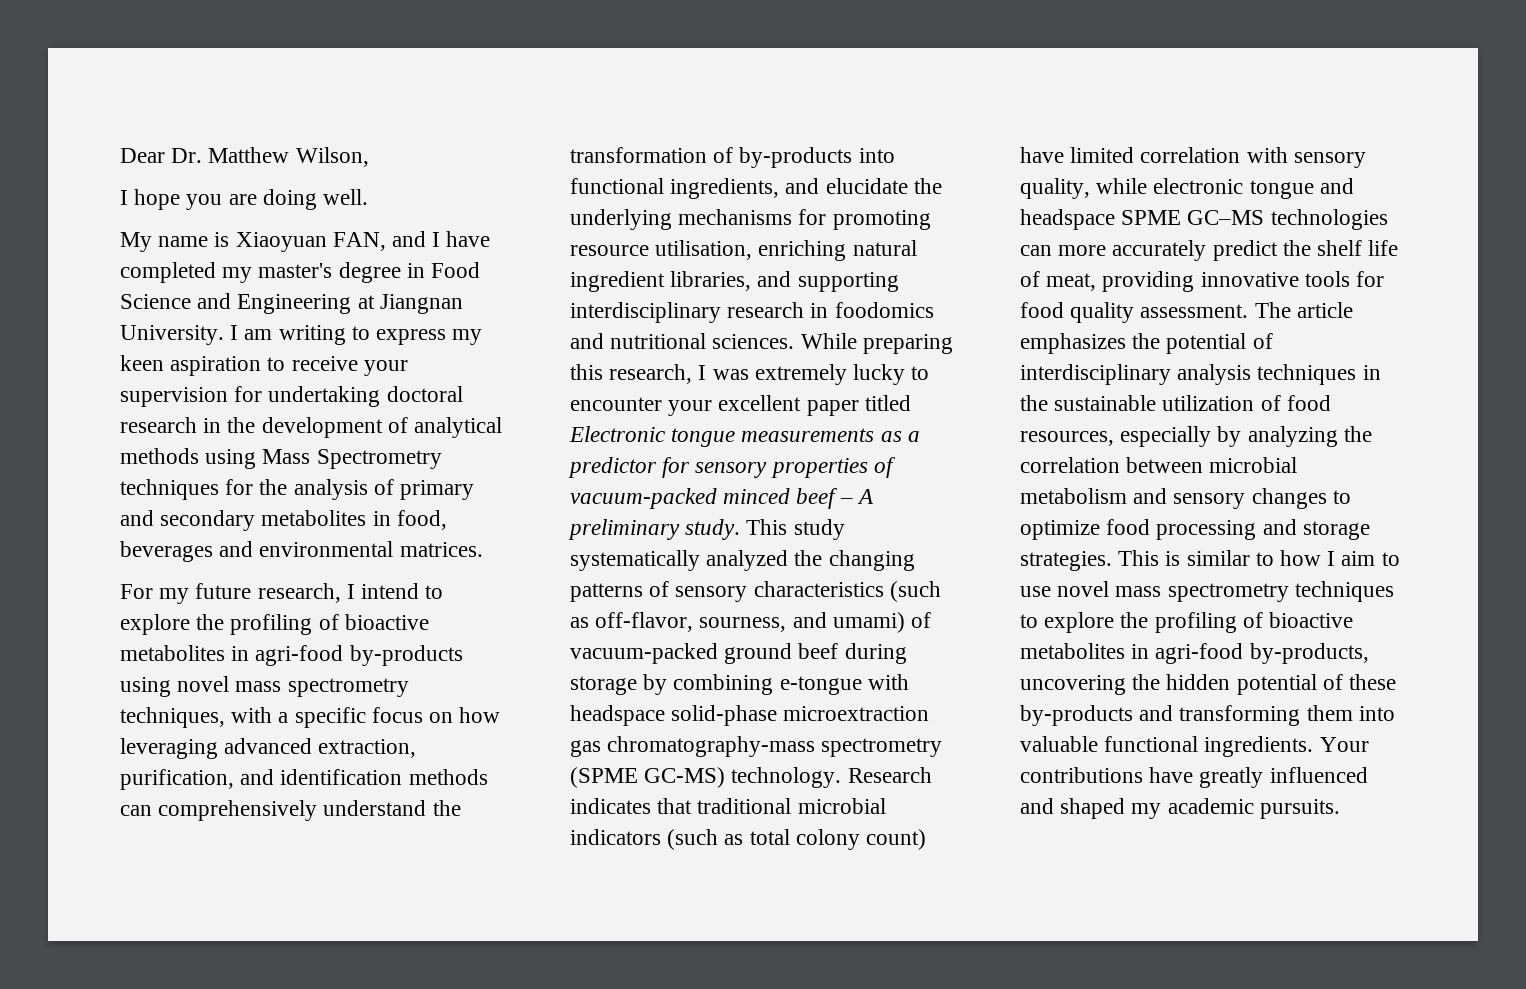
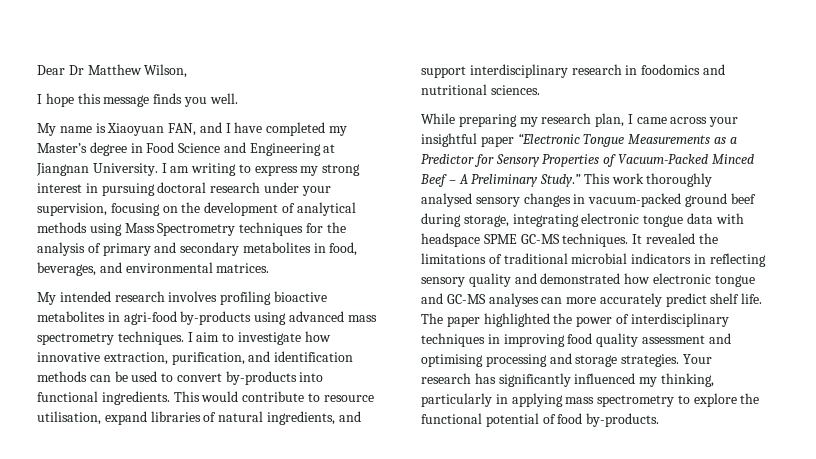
[171,148,203,163] Dr. -> [68,65,84,75] Dr
[186,189,317,210] you are doing -> [77,93,207,107] this message finds you
[258,263,333,278] master's -> [37,143,87,153] Master’s
[120,355,408,376] [120,386,463,407] [120,417,222,433] keen aspiration to receive your supervision for undertaking doctoral research in -> [322,164,361,176] [37,182,331,196] [37,203,178,216] strong interest in pursuing doctoral research under your supervision, focusing on
[120,541,213,562] beverages -> [37,262,96,276] beverages,
[120,583,444,604] [120,614,339,635] For my future research, I intend to explore the profiling of -> [37,291,272,305] My intended research involves profiling
[177,676,409,697] [120,707,501,728] [120,738,313,759] novel mass spectrometry techniques, with a specific focus on how leveraging advanced -> [288,311,377,322] [37,331,331,345] [37,352,100,362] advanced mass spectrometry techniques. I aim to investigate how innovative
[158,800,461,821] [570,147,895,168] [570,178,942,199] [570,209,931,230] [570,240,917,261] [570,271,899,292] comprehensively understand the transformation of by-products into functional ingredients, and elucidate the underlying mechanisms for promoting resource utilisation, enriching natural ingredient libraries, and supporting -> [114,371,324,385] [37,391,374,405] [37,411,361,425] [421,66,466,78] be used to convert by-products into functional ingredients. This would contribute to resource utilisation, expand libraries of natural ingredients, and support
(795, 341) none -> (540, 90) //
[570,364,930,385] [570,395,911,416] [569,426,920,447] [568,457,896,478] [570,488,874,509] [568,519,845,540] [570,550,915,571] [570,581,941,602] [570,612,932,633] [570,643,907,664] [570,674,909,695] [570,705,930,726] [570,736,943,757] [570,767,932,788] [570,798,886,814] [570,829,927,850] [1020,147,1366,168] [1020,178,1354,199] [1020,209,1388,230] [1020,240,1399,261] [1020,271,1385,292] [1020,302,1353,323] [1020,333,1273,354] [1020,364,1381,385] [1020,395,1331,411] [1020,426,1372,447] [1020,457,1298,473] [1020,488,1351,509] [1020,519,1370,540] [1020,550,1400,571] [1020,581,1394,602] [1020,612,1354,633] [1020,643,1369,664] [1020,674,1397,695] [1020,705,1395,726] [1020,736,1369,757] [1020,767,1368,788] [1020,798,1340,819] this research, I was extremely lucky to encounter your excellent paper titled Electronic tongue measurements as a predictor for sensory properties of vacuum-packed minced beef – A preliminary study. This study systematically analyzed the changing patterns of sensory characteristics (such as off-flavor, sourness, and umami) of vacuum-packed ground beef during storage by combining e-tongue with headspace solid-phase microextraction gas chromatography-mass spectrometry (SPME GC-MS) technology. Research indicates that traditional microbial indicators (such as total colony count) have limited correlation with sensory quality, while electronic tongue and headspace SPME GC–MS technologies can more accurately predict the shelf life of meat, providing innovative tools for food quality assessment. The article emphasizes the potential of interdisciplinary analysis techniques in the sustainable utilization of food resources, especially by analyzing the correlation between microbial metabolism and sensory changes to optimize food processing and storage strategies. This is similar to how I aim to use novel mass spectrometry techniques to explore the profiling of bioactive metabolites in agri-food by-products, uncovering the hidden potential of these by-products and transforming them into valuable functional ingredients. Your contributions have greatly influenced and shaped my academic pursuits. -> [519,113,739,127] [421,133,737,147] [421,154,754,167] [420,173,713,187] [421,193,756,207] [421,213,744,227] [421,233,718,247] [421,253,766,267] [421,273,755,287] [421,293,763,307] [421,313,729,327] [421,333,731,347] [421,353,712,367] [421,373,714,387] [421,393,760,407] [421,413,660,427] my research plan, I came across your insightful paper “Electronic Tongue Measurements as a Predictor for Sensory Properties of Vacuum-Packed Minced Beef – A Preliminary Study.” This work thoroughly analysed sensory changes in vacuum-packed ground beef during storage, integrating electronic tongue data with headspace SPME GC-MS techniques. It revealed the limitations of traditional microbial indicators in reflecting sensory quality and demonstrated how electronic tongue and GC-MS analyses can more accurately predict shelf life. The paper highlighted the power of interdisciplinary techniques in improving food quality assessment and optimising processing and storage strategies. Your research has significantly influenced my thinking, particularly in applying mass spectrometry to explore the functional potential of food by-products.

